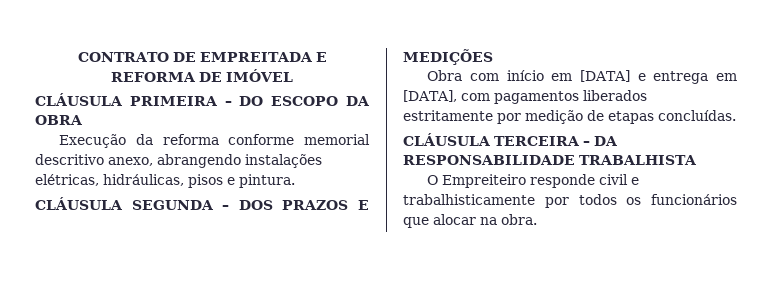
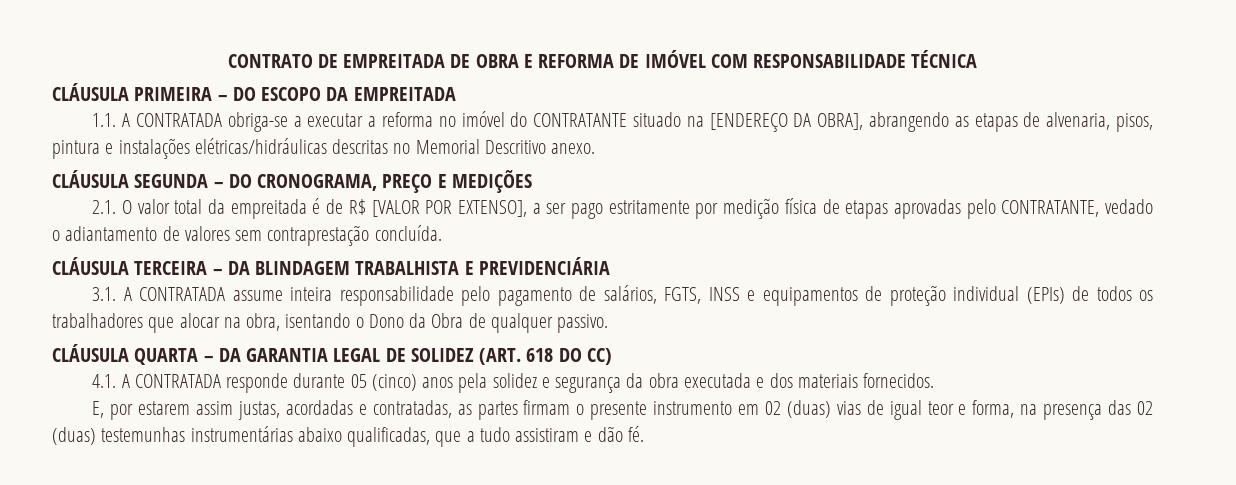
(313, 57) none -> [450,54,519,68] DE OBRA
(293, 75) none -> [710,50,978,68] COM RESPONSABILIDADE TÉCNICA
[35,115,83,125] [59,134,370,148] [35,154,322,168] [35,174,295,188] OBRA // Execução da reforma conforme memorial descritivo anexo, abrangendo instalações elétricas, hidráulicas, pisos e pintura. -> [353,87,456,101] [92,111,1154,132] [52,138,596,159] EMPREITADA // 1.1. A CONTRATADA obriga-se a executar a reforma no imóvel do CONTRATANTE situado na [ENDEREÇO DA OBRA], abrangendo as etapas de alvenaria, pisos, pintura e instalações elétricas/hidráulicas descritas no Memorial Descritivo anexo.
[238,200,349,210] DOS PRAZOS -> [228,174,433,193] DO CRONOGRAMA, PREÇO
[427,70,737,84] [403,90,647,104] Obra com início em [DATA] e entrega em [DATA], com pagamentos liberados -> [92,198,604,219] 2.1. O valor total da empreitada é de R$ [VALOR POR EXTENSO], a ser pago
(583, 117) none -> [784,198,817,214] física
[658,110,736,121] concluídas. -> [893,199,1154,219] [52,225,442,246] aprovadas pelo CONTRATANTE, vedado o adiantamento de valores sem contraprestação concluída.
[403,155,575,165] RESPONSABILIDADE -> [255,261,351,275] BLINDAGEM
[427,174,640,188] [403,194,569,208] // O Empreiteiro responde civil e trabalhisticamente por -> [464,257,610,275] [92,285,1090,306] E PREVIDENCIÁRIA // 3.1. A CONTRATADA assume inteira responsabilidade pelo pagamento de salários, FGTS, INSS e equipamentos de proteção individual (EPIs) de
[651,194,737,205] funcionários -> [52,313,143,328] trabalhadores
[501,214,537,225] obra. -> [246,313,609,333] [52,344,612,365] [92,373,935,393] [92,400,1153,420] [52,426,644,447] obra, isentando o Dono da Obra de qualquer passivo. // CLÁUSULA QUARTA – DA GARANTIA LEGAL DE SOLIDEZ (ART. 618 DO CC) // 4.1. A CONTRATADA responde durante 05 (cinco) anos pela solidez e segurança da obra executada e dos materiais fornecidos. // E, por estarem assim justas, acordadas e contratadas, as partes firmam o presente instrumento em 02 (duas) vias de igual teor e forma, na presença das 02 (duas) testemunhas instrumentárias abaixo qualificadas, que a tudo assistiram e dão fé.

